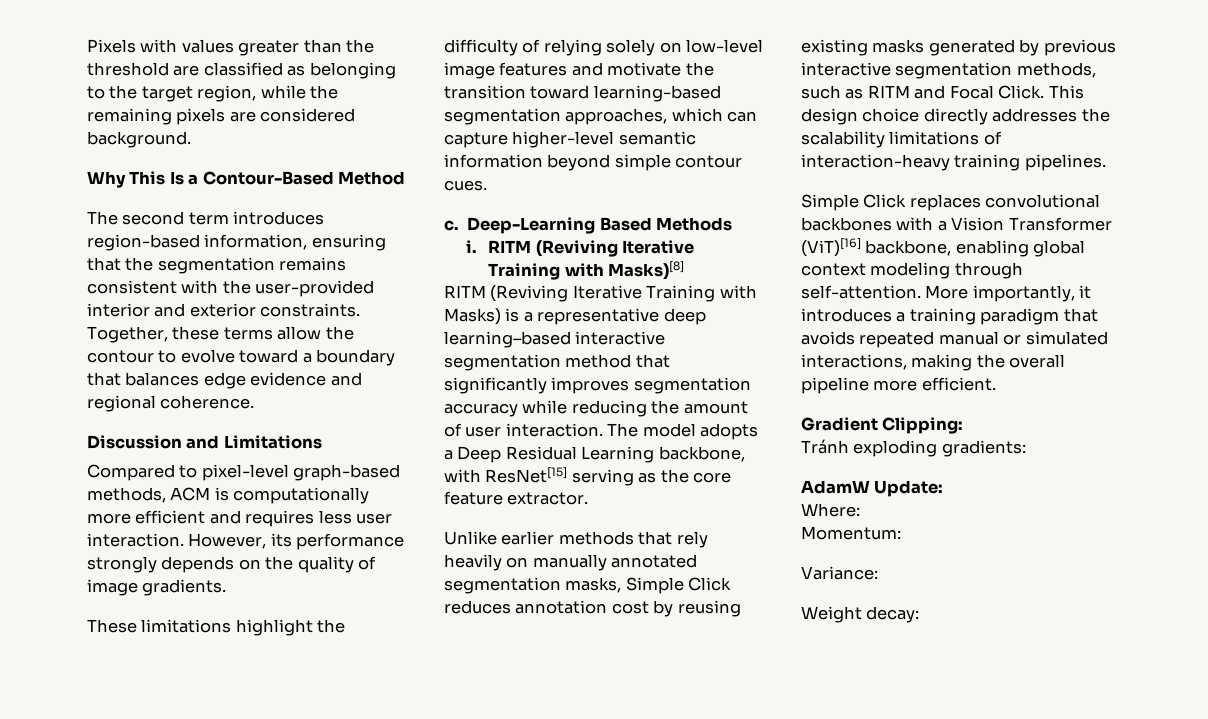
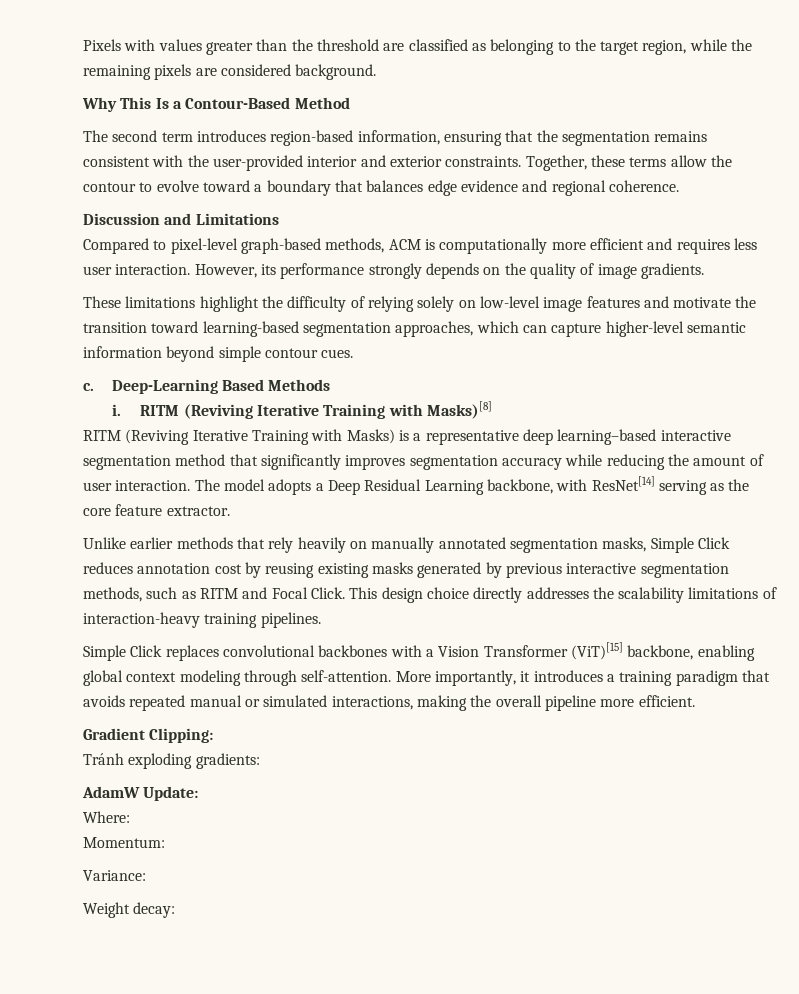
[485,467,568,483] ResNet[15] -> [591,476,655,491] ResNet[14]
[801,238,861,257] (ViT)[16] -> [570,642,623,660] (ViT)[15]

